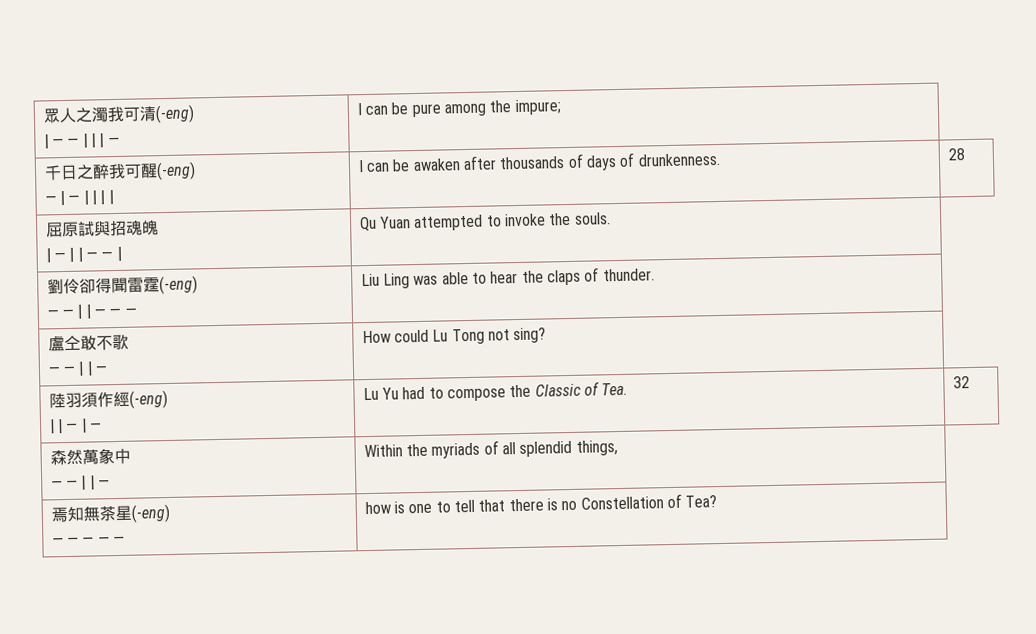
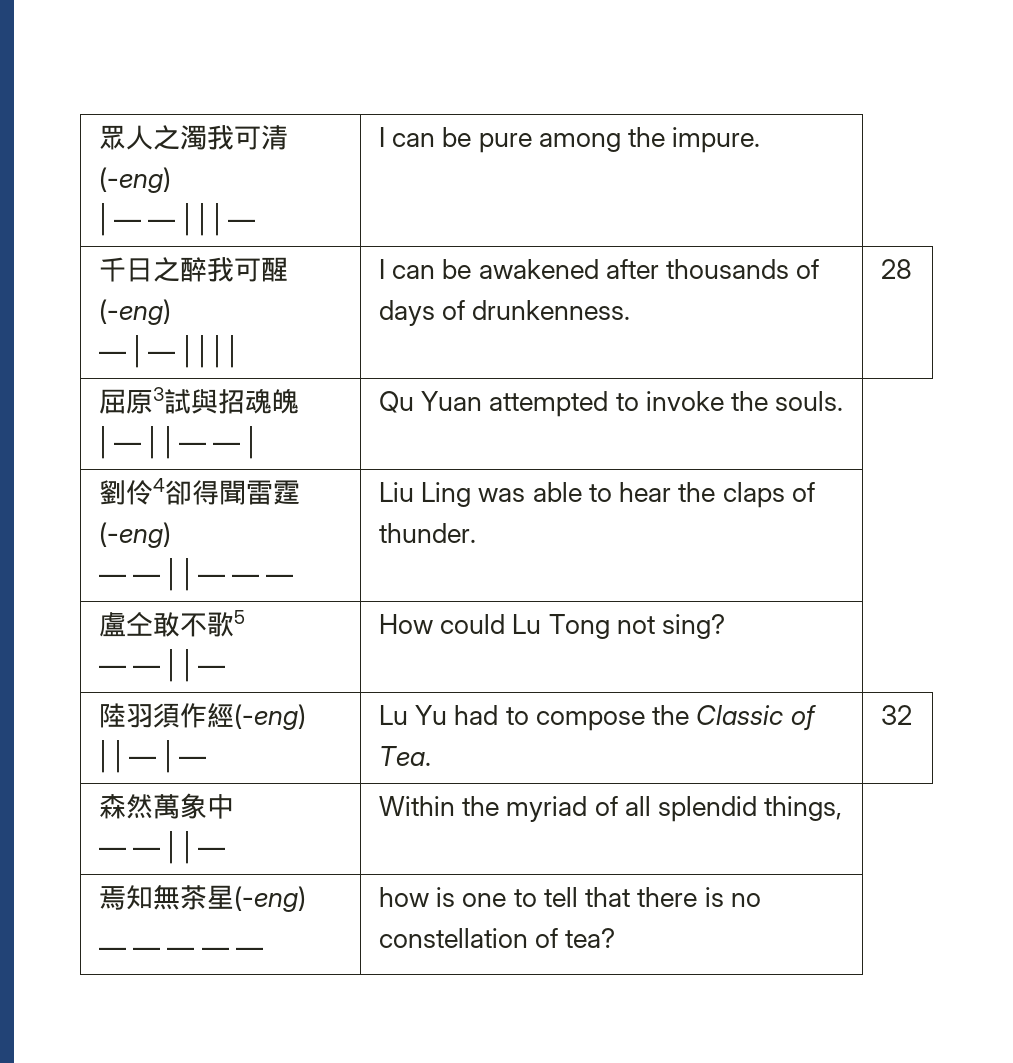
[514,99,561,116] impure; -> [672,127,761,153] impure.
[412,158,461,172] awaken -> [478,259,599,279] awakened
(79, 229) none -> [152,387,164,401] 3
(80, 286) none -> [152,478,165,492] 4
(129, 342) none -> [233,610,245,624] 5
[431,442,481,459] myriads -> [506,796,588,822] myriad
[580,493,718,510] Constellation of Tea? -> [378,928,616,948] constellation of tea?

